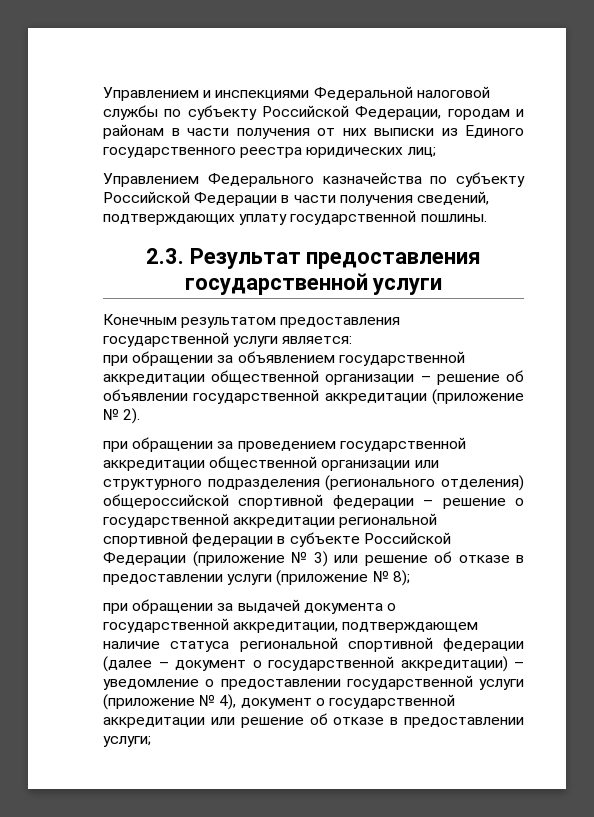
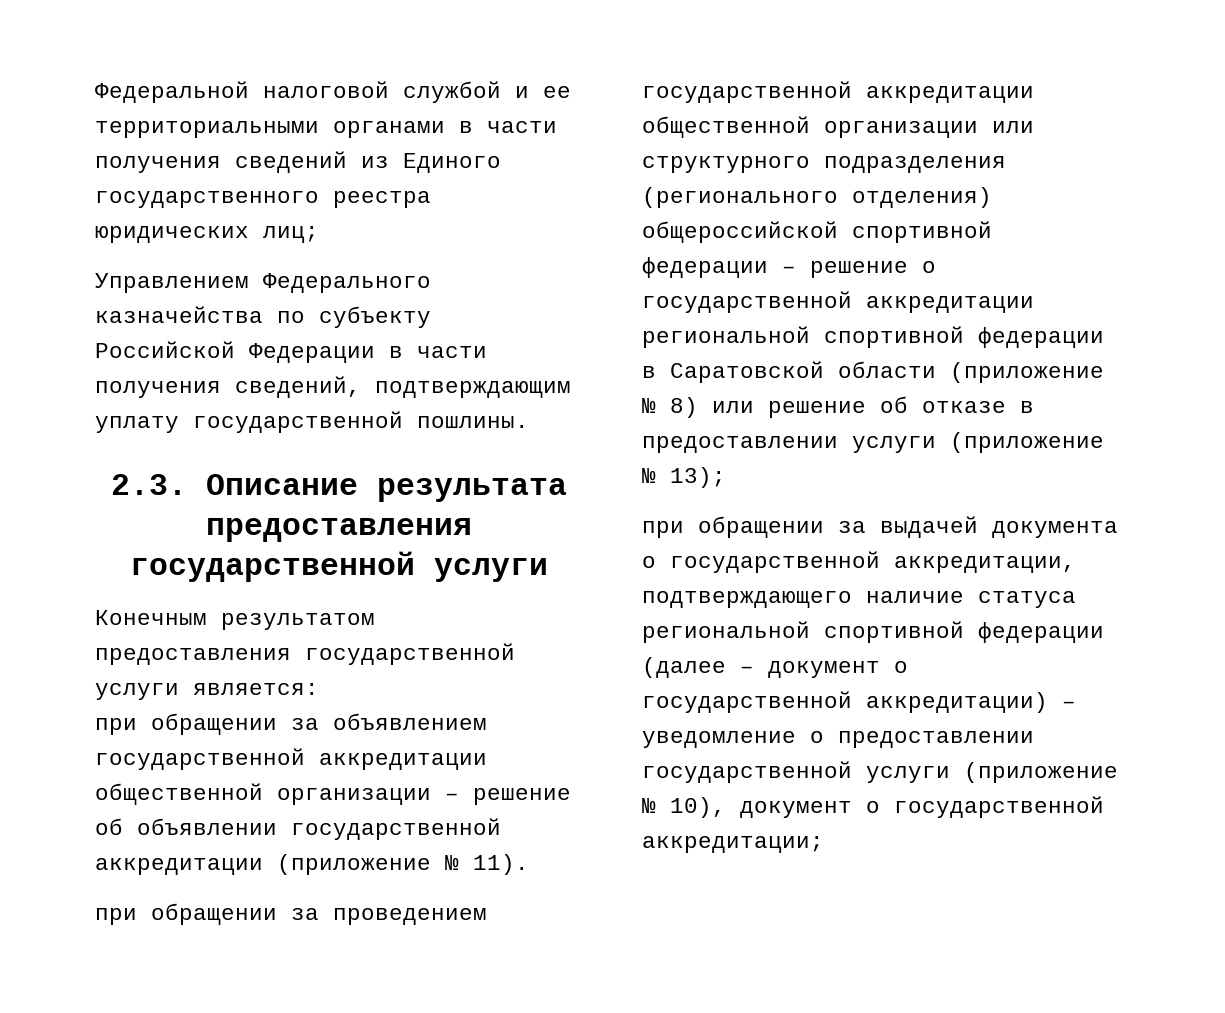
[103,86,490,101] [103,105,524,120] [103,124,434,139] Управлением и инспекциями Федеральной налоговой службы по субъекту Российской Федерации, городам и районам в части получения от них выписки -> [95,81,571,103] [95,121,557,138] [95,151,347,173] Федеральной налоговой службой и ее территориальными органами в части получения сведений
[103,214,235,225] подтверждающих -> [375,381,571,398] подтверждающим
[189,248,301,269] Результат -> [206,474,567,502] Описание результата
[123,408,141,424] 2). -> [473,854,529,875] 11).
[289,532,451,547] [103,551,328,567] субъекте Российской Федерации (приложение № 3) -> [670,361,1104,383] [642,397,698,418] Саратовской области (приложение № 8)
[392,570,410,586] 8); -> [670,467,726,488] 13);
[342,622,479,633] подтверждающем -> [642,591,852,608] подтверждающего
[219,694,455,710] [103,713,524,728] [103,736,151,747] 4), документ о государственной аккредитации или решение об отказе в предоставлении услуги; -> [670,796,1104,818] [642,836,824,853] 10), документ о государственной аккредитации;

